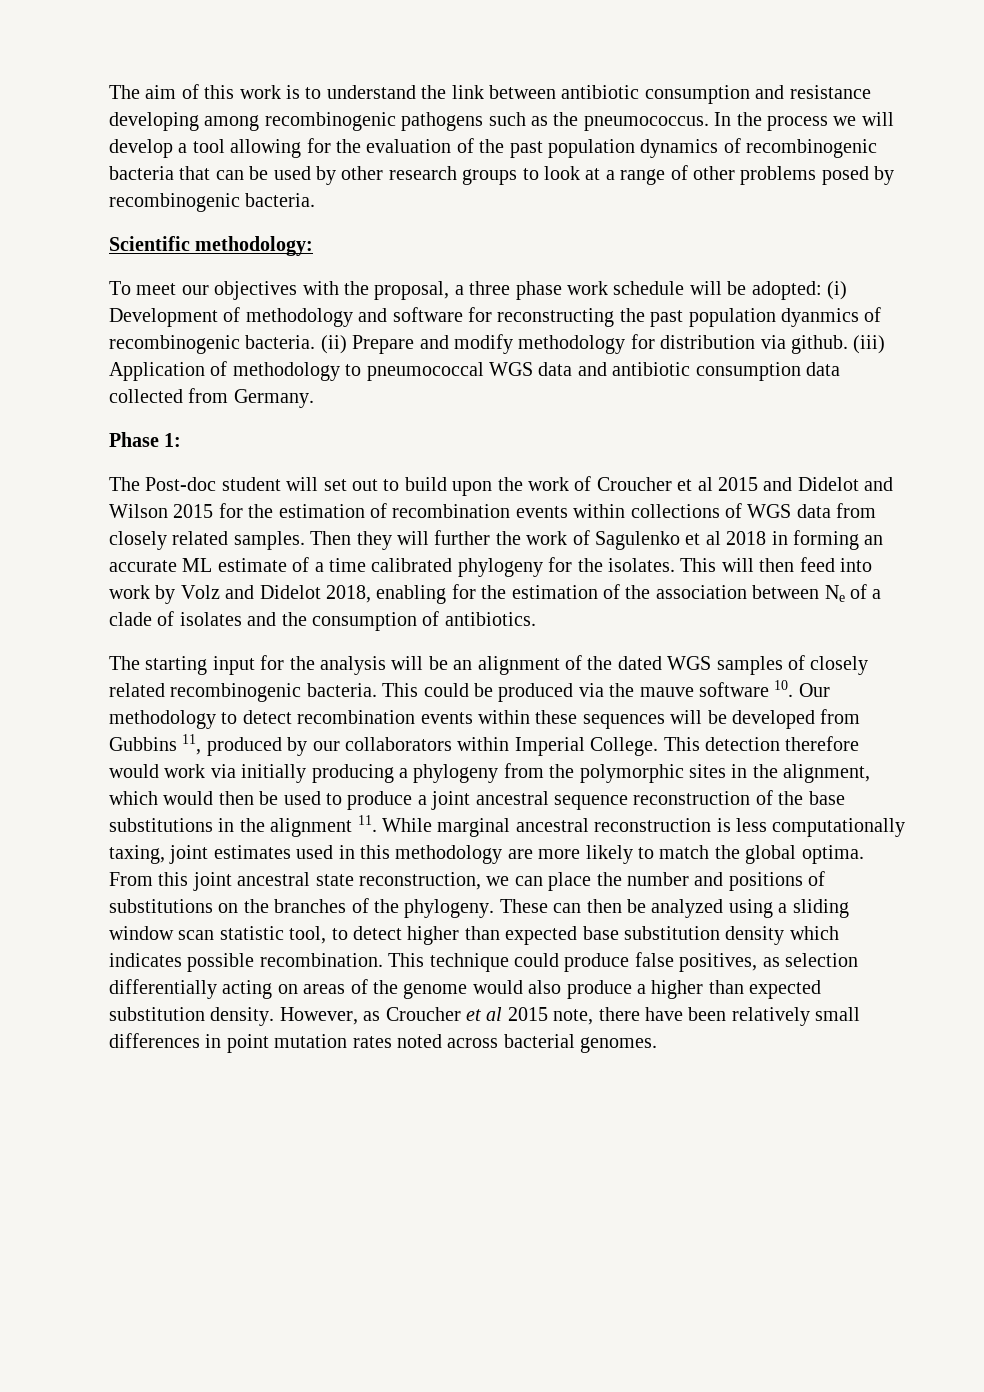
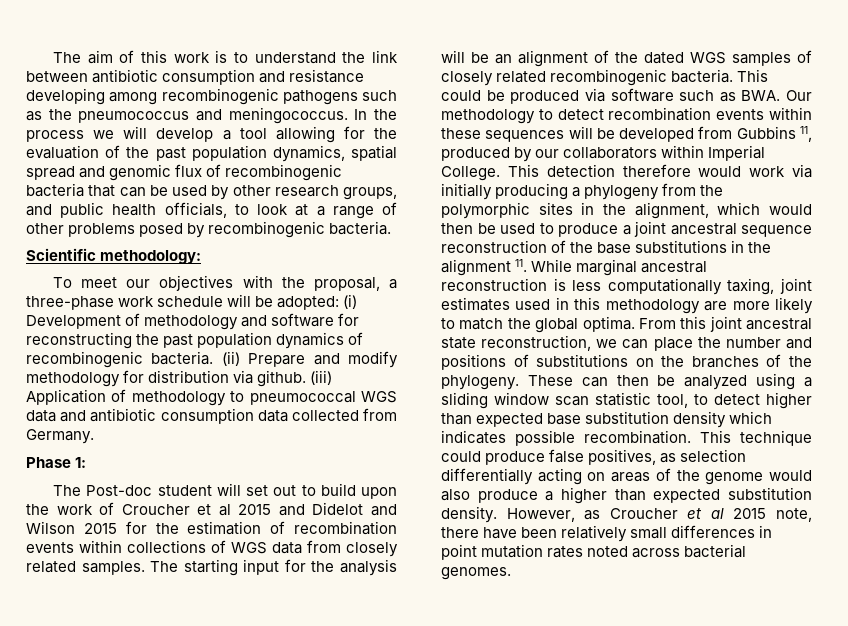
[583,116,709,131] pneumococcus. -> [78,107,348,124] pneumococcus and meningococcus.
[640,139,719,158] dynamics -> [272,145,397,162] [26,164,203,181] dynamics, spatial spread and genomic flux
[462,169,518,185] groups -> [343,187,397,200] [26,202,227,218] groups, and public health officials,
[469,281,562,300] three phase -> [26,296,114,310] three-phase
[780,308,859,327] dyanmics -> [276,332,345,349] dynamics
[310,530,884,550] [109,557,872,577] [109,584,882,604] [109,611,536,631] Then they will further the work of Sagulenko et al 2018 in forming an accurate ML estimate of a time calibrated phylogeny for the isolates. This will then feed into work by Volz and Didelot 2018, enabling for the estimation of the association between Ne of a clade of isolates and the consumption of antibiotics. // -> (145, 568) none
[609,680,794,697] the mauve software 10. -> [610,88,781,102] software such as BWA.

